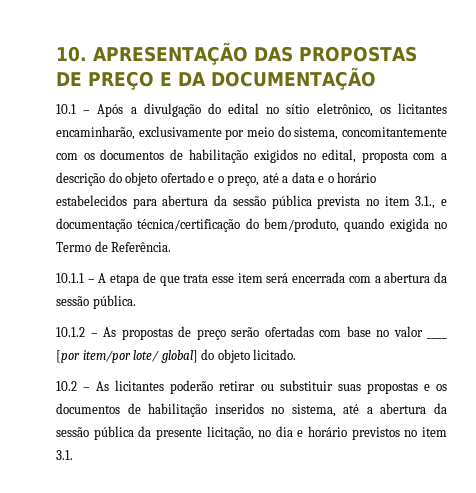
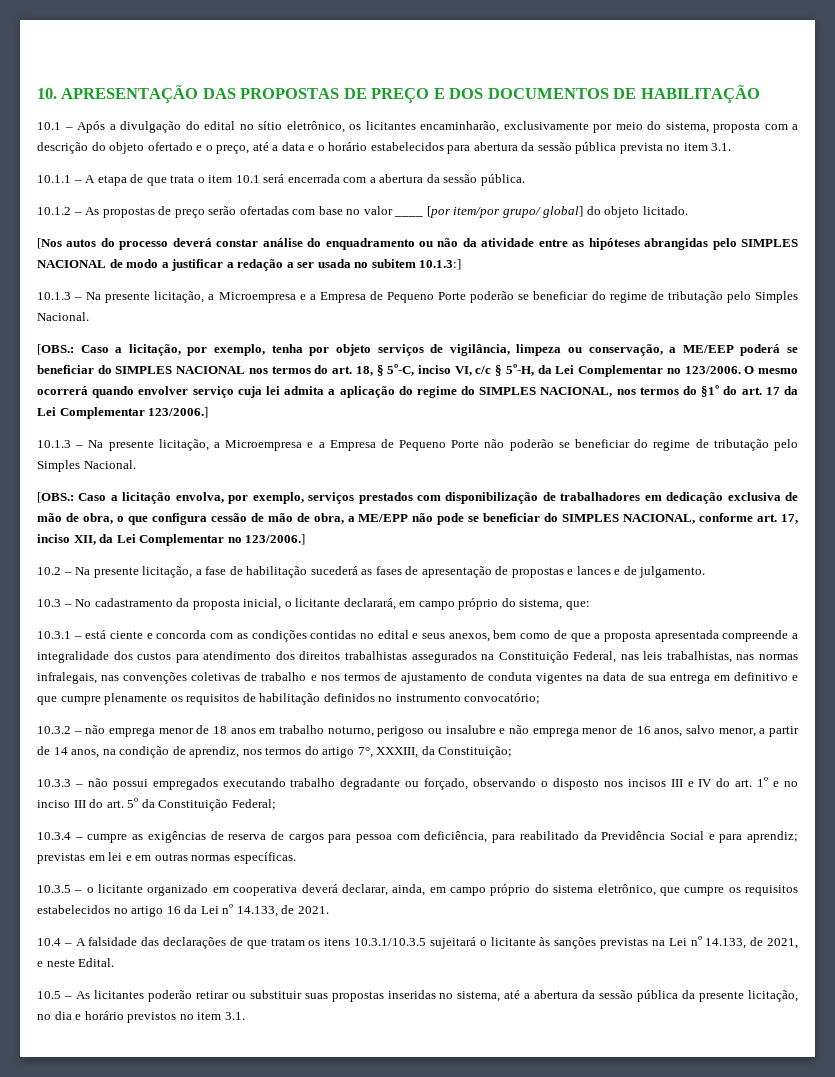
[178,67,376,90] DA DOCUMENTAÇÃO -> [449,85,760,103] DOS DOCUMENTOS DE HABILITAÇÃO
[342,127,447,137] [56,149,356,163] concomitantemente com os documentos de habilitação exigidos no edital, -> (709, 127) none
[415,196,447,209] [56,218,447,232] [56,241,172,252] 3.1., e documentação técnica/certificação do bem/produto, quando exigida no Termo de Referência. -> [711,143,732,151] 3.1.
[212,273,263,283] esse item -> [197,175,260,183] o item 10.1
[133,350,160,362] lote/ -> [502,207,541,218] grupo/
[56,381,77,391] 10.2 -> [37,238,799,250] [37,259,462,271] [37,291,798,303] [37,312,89,321] [37,344,798,356] [37,364,799,377] [37,385,798,398] [37,407,209,419] [37,439,798,451] [37,460,136,472] [37,492,798,504] [37,513,799,525] [37,534,306,546] [37,566,706,578] [37,598,590,610] [37,630,798,642] [37,651,798,663] [37,672,798,684] [37,693,541,705] [37,725,799,737] [37,746,513,758] [37,777,798,790] [37,798,276,811] [37,831,799,843] [37,852,296,864] [37,884,798,896] [37,904,329,917] [37,936,799,949] [37,958,115,967] [37,991,61,999] [Nos autos do processo deverá constar análise do enquadramento ou não da atividade entre as hipóteses abrangidas pelo SIMPLES NACIONAL de modo a justificar a redação a ser usada no subitem 10.1.3:] // 10.1.3 – Na presente licitação, a Microempresa e a Empresa de Pequeno Porte poderão se beneficiar do regime de tributação pelo Simples Nacional. // [OBS.: Caso a licitação, por exemplo, tenha por objeto serviços de vigilância, limpeza ou conservação, a ME/EEP poderá se beneficiar do SIMPLES NACIONAL nos termos do art. 18, § 5º-C, inciso VI, c/c § 5º-H, da Lei Complementar no 123/2006. O mesmo ocorrerá quando envolver serviço cuja lei admita a aplicação do regime do SIMPLES NACIONAL, nos termos do §1º do art. 17 da Lei Complementar 123/2006.] // 10.1.3 – Na presente licitação, a Microempresa e a Empresa de Pequeno Porte não poderão se beneficiar do regime de tributação pelo Simples Nacional. // [OBS.: Caso a licitação envolva, por exemplo, serviços prestados com disponibilização de trabalhadores em dedicação exclusiva de mão de obra, o que configura cessão de mão de obra, a ME/EPP não pode se beneficiar do SIMPLES NACIONAL, conforme art. 17, inciso XII, da Lei Complementar no 123/2006.] // 10.2 – Na presente licitação, a fase de habilitação sucederá as fases de apresentação de propostas e lances e de julgamento. // 10.3 – No cadastramento da proposta inicial, o licitante declarará, em campo próprio do sistema, que: // 10.3.1 – está ciente e concorda com as condições contidas no edital e seus anexos, bem como de que a proposta apresentada compreende a integralidade dos custos para atendimento dos direitos trabalhistas assegurados na Constituição Federal, nas leis trabalhistas, nas normas infralegais, nas convenções coletivas de trabalho e nos termos de ajustamento de conduta vigentes na data de sua entrega em definitivo e que cumpre plenamente os requisitos de habilitação definidos no instrumento convocatório; // 10.3.2 – não emprega menor de 18 anos em trabalho noturno, perigoso ou insalubre e não emprega menor de 16 anos, salvo menor, a partir de 14 anos, na condição de aprendiz, nos termos do artigo 7°, XXXIII, da Constituição; // 10.3.3 – não possui empregados executando trabalho degradante ou forçado, observando o disposto nos incisos III e IV do art. 1º e no inciso III do art. 5º da Constituição Federal; // 10.3.4 – cumpre as exigências de reserva de cargos para pessoa com deficiência, para reabilitado da Previdência Social e para aprendiz; previstas em lei e em outras normas específicas. // 10.3.5 – o licitante organizado em cooperativa deverá declarar, ainda, em campo próprio do sistema eletrônico, que cumpre os requisitos estabelecidos no artigo 16 da Lei nº 14.133, de 2021. // 10.4 – A falsidade das declarações de que tratam os itens 10.3.1/10.3.5 sujeitará o licitante às sanções previstas na Lei nº 14.133, de 2021, e neste Edital. // 10.5
[423,384,447,391] [56,403,264,417] e os documentos de habilitação inseridos -> [387,990,436,999] inseridas

